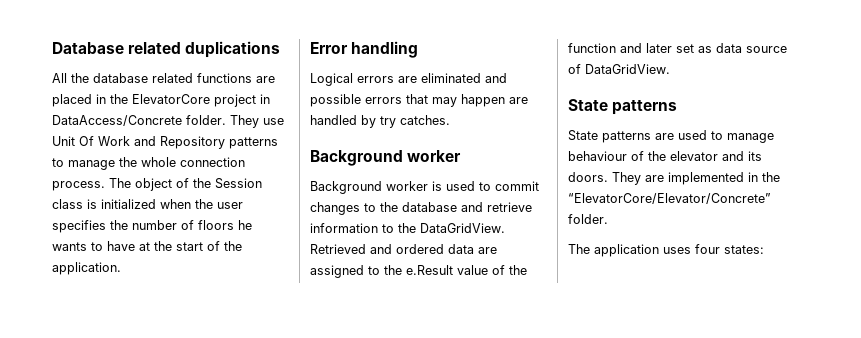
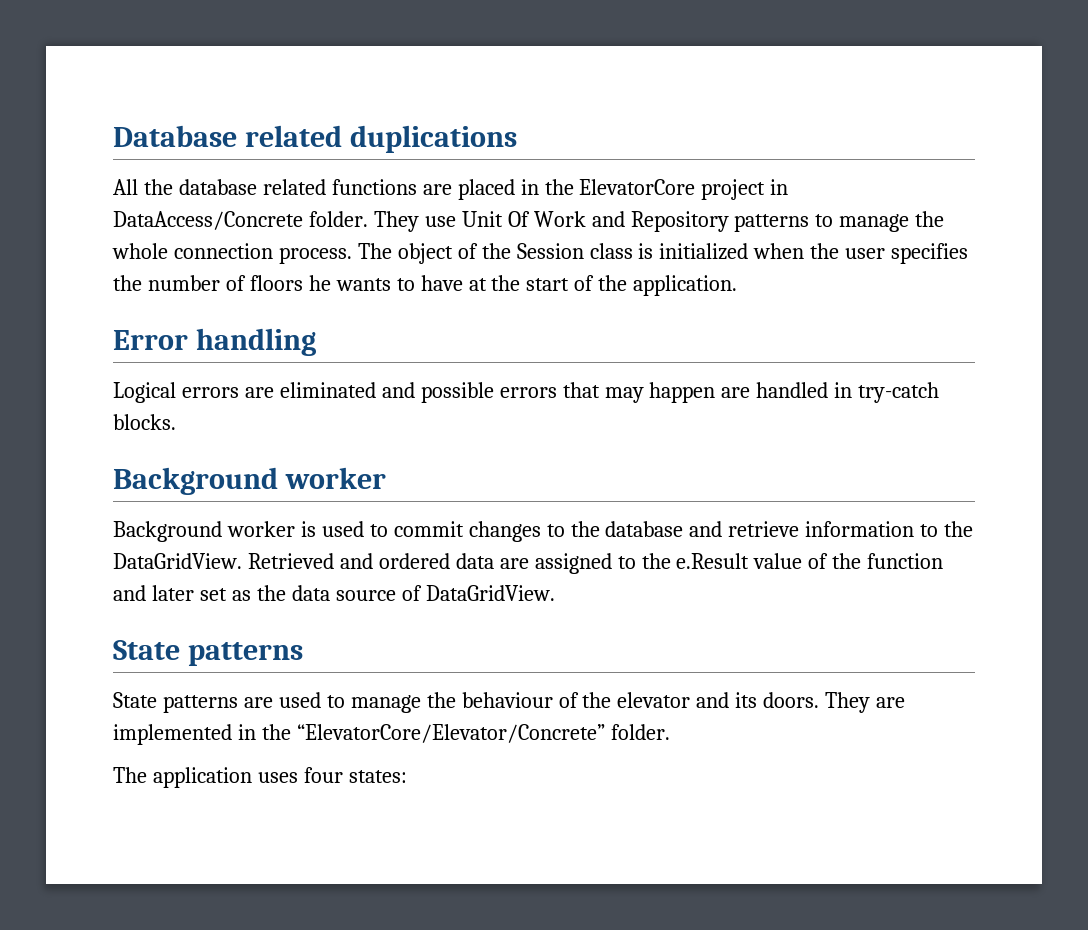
[361,115,450,128] by try catches. -> [834,382,940,403] [113,414,176,430] in try-catch blocks.
(712, 49) none -> [256,585,286,601] the
(774, 138) none -> [426,692,456,708] the

